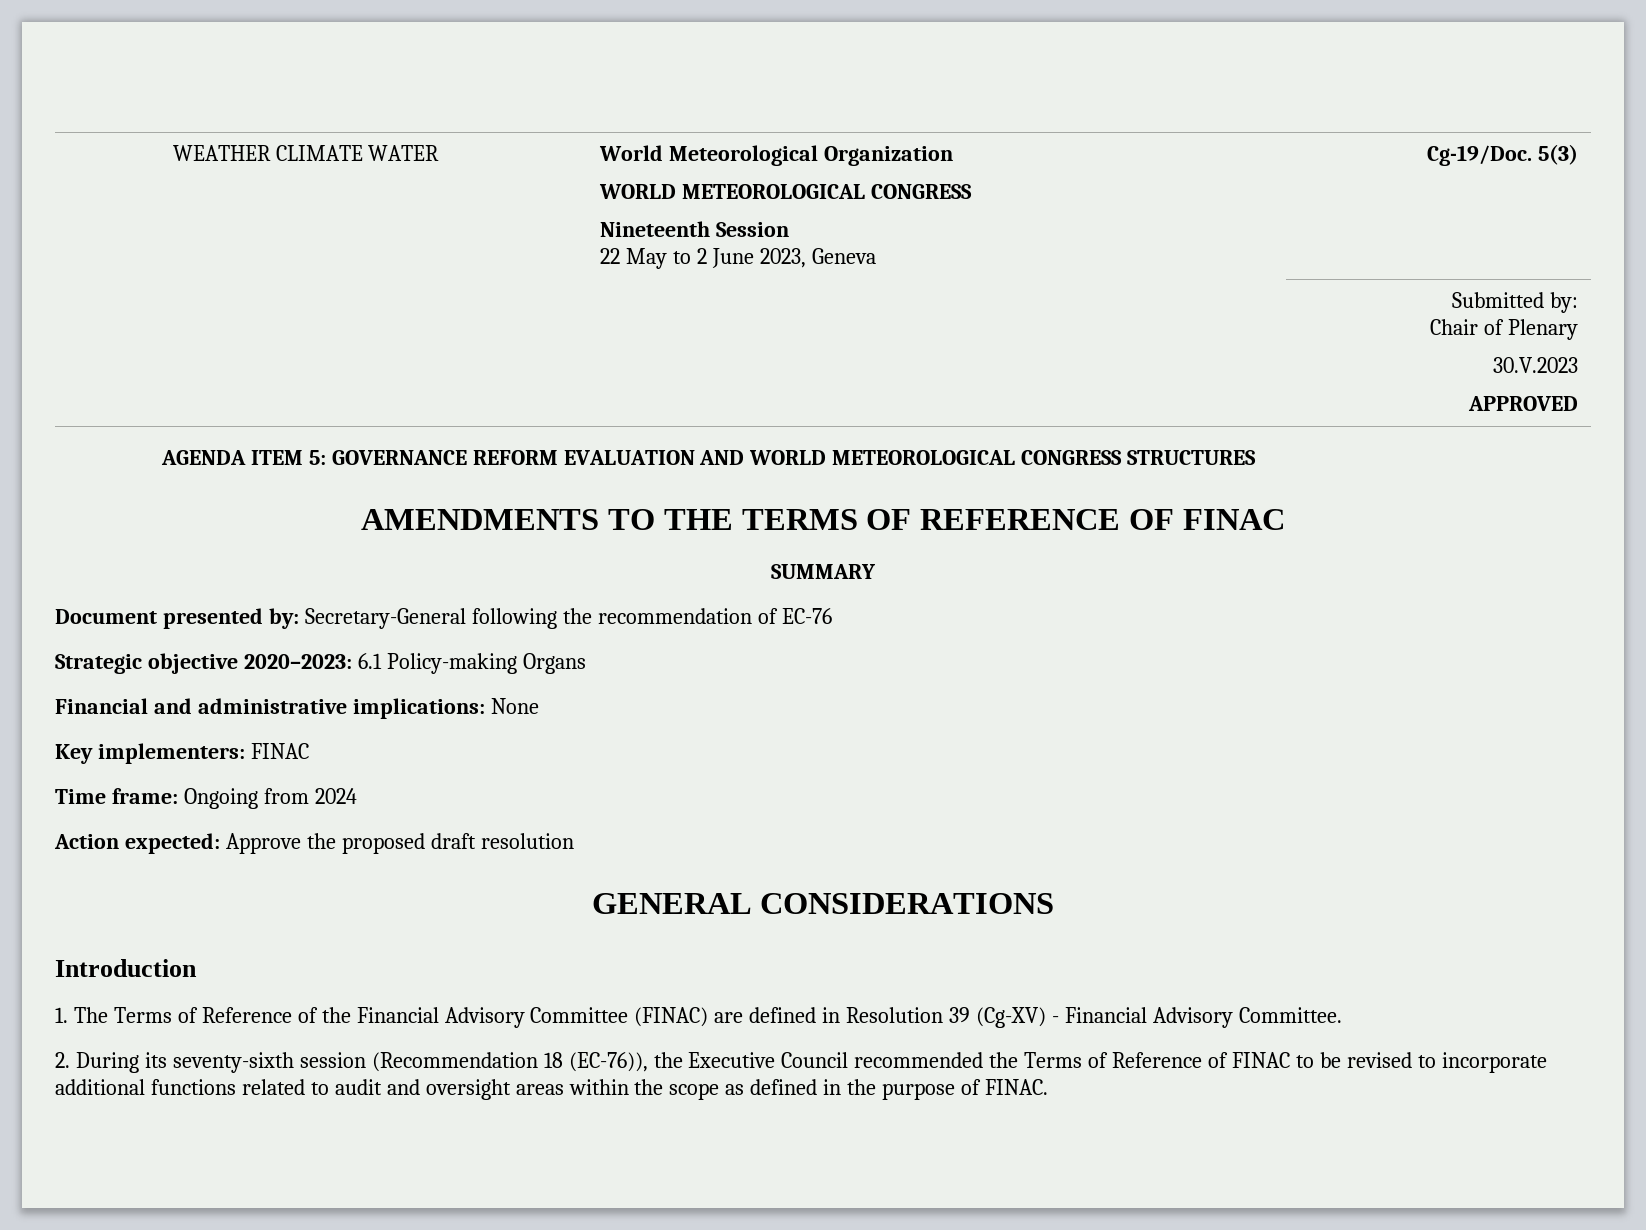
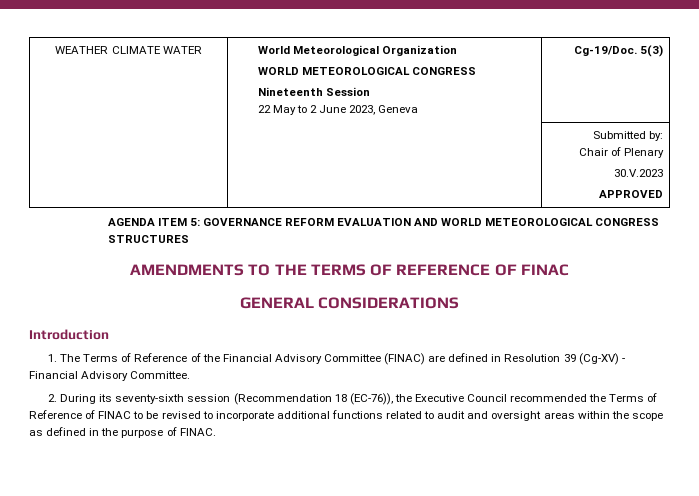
[771,564,876,579] [55,608,832,629] [55,653,586,674] [55,698,539,719] [55,743,309,764] [55,788,357,809] [54,833,574,854] // SUMMARY // Document presented by: Secretary-General following the recommendation of EC-76 // Strategic objective 2020–2023: 6.1 Policy-making Organs // Financial and administrative implications: None // Key implementers: FINAC // Time frame: Ongoing from 2024 // Action expected: Approve the proposed draft resolution -> (570, 270) none

